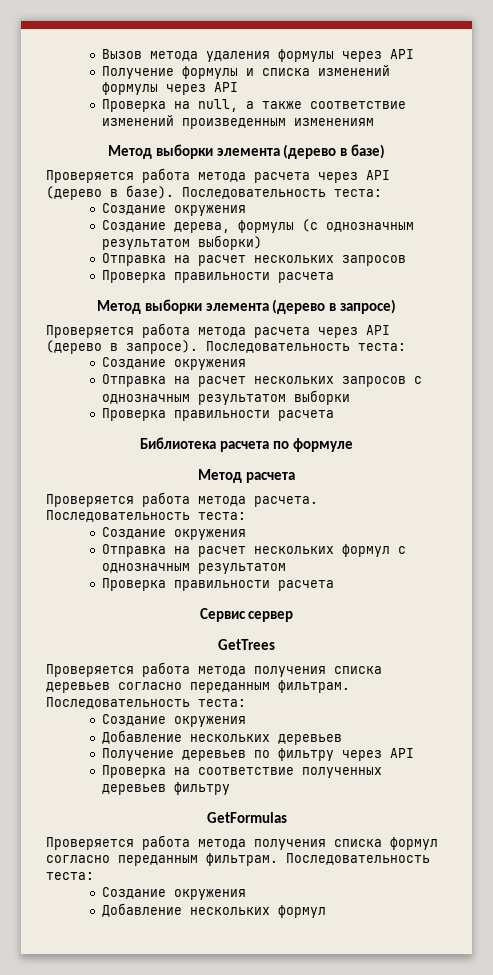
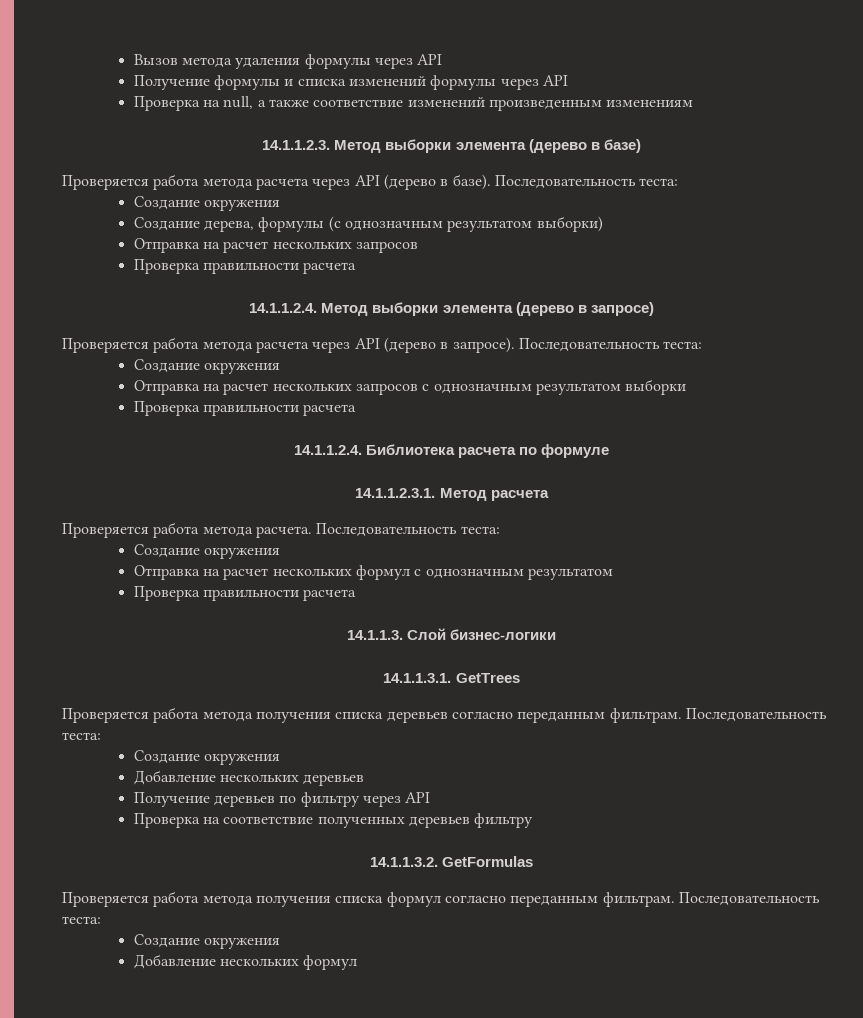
(374, 122) none -> [262,140,331,150] 14.1.1.2.3.
(334, 277) none -> [249,303,318,313] 14.1.1.2.4.
(334, 415) none -> [293,445,362,455] 14.1.1.2.4.
(353, 445) none -> [355,488,436,498] 14.1.1.2.3.1.
[199,608,294,622] Сервис сервер // -> [346,628,557,640] [383,673,452,683] 14.1.1.3. Слой бизнес-логики // 14.1.1.3.1.
(230, 788) none -> [369,857,438,867] 14.1.1.3.2.

